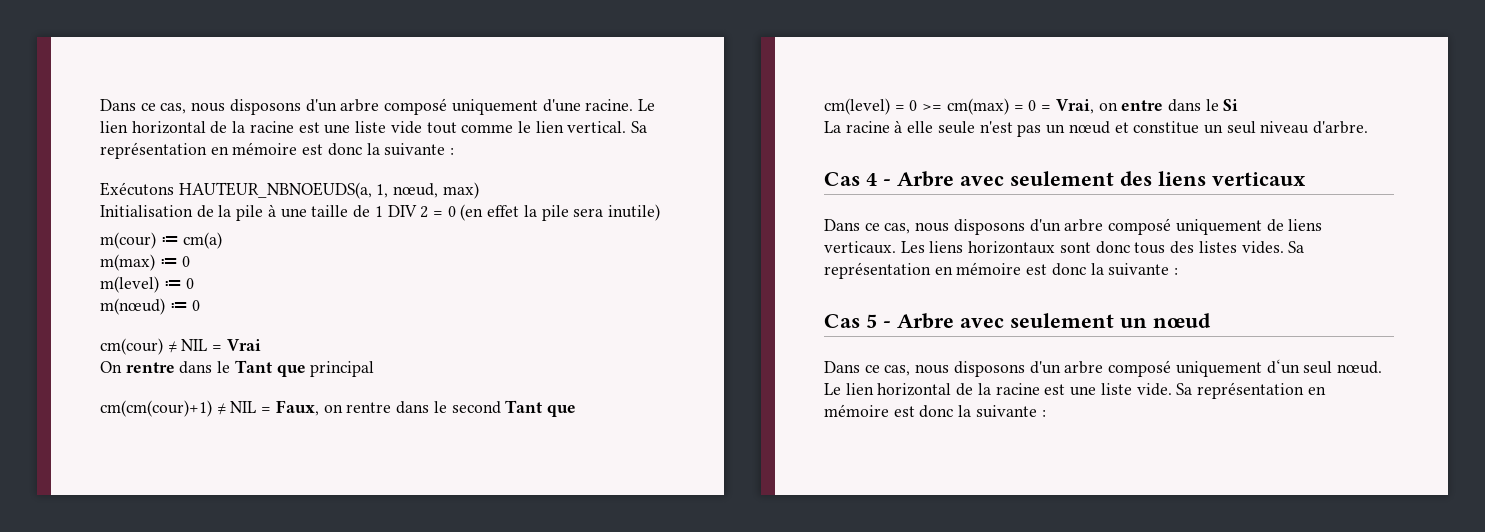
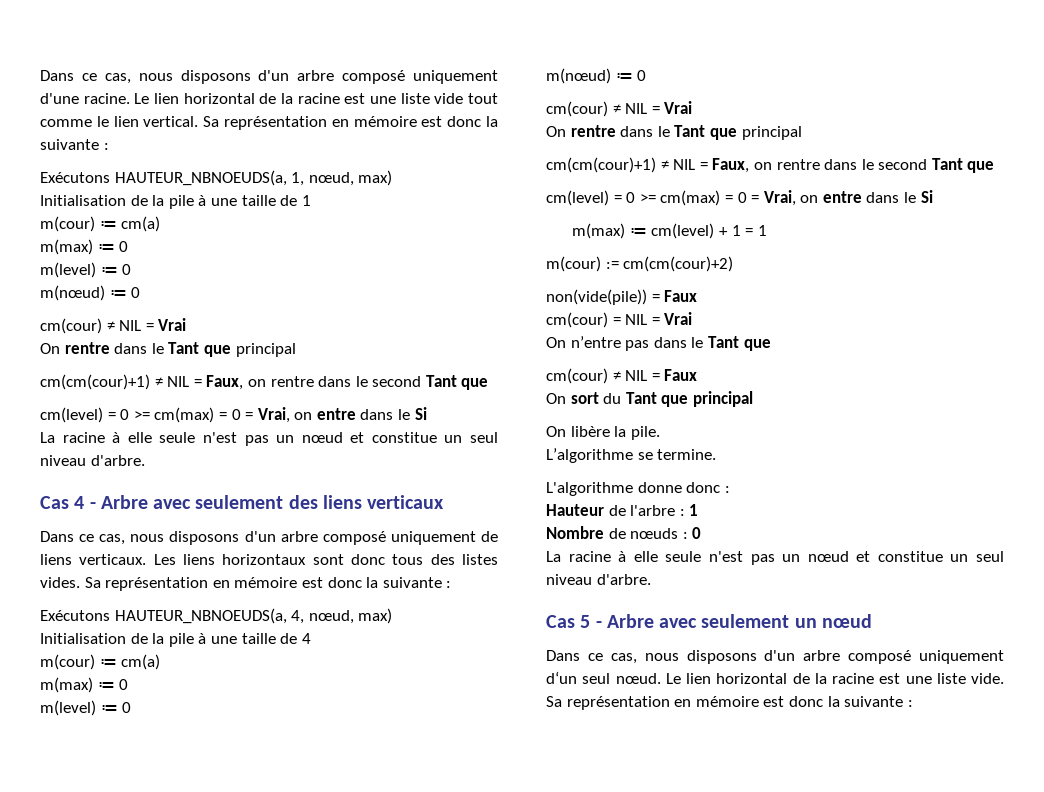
[387,204,661,221] DIV 2 = 0 (en effet la pile sera inutile) -> (311, 200) none
(1179, 271) none -> [40,608,393,624] [40,633,311,647] [40,654,161,670] [40,677,129,693] [40,700,132,716] [546,68,647,84] [546,101,693,117] [546,125,802,140] [546,157,995,173] [546,190,933,206] [572,223,767,239] [546,256,734,272] [546,289,698,305] [546,312,693,328] [546,336,771,351] [546,368,698,384] [546,391,753,407] [546,426,660,440] [546,448,717,463] [546,482,730,496] [546,504,699,516] [546,526,702,539] [546,551,1004,565] [546,574,651,585] // Exécutons HAUTEUR_NBNOEUDS(a, 4, nœud, max) // Initialisation de la pile à une taille de 4 // m(cour) ≔ cm(a) // m(max) ≔ 0 // m(level) ≔ 0 // m(nœud) ≔ 0 // cm(cour) ≠ NIL = Vrai // On rentre dans le Tant que principal // cm(cm(cour)+1) ≠ NIL = Faux, on rentre dans le second Tant que // cm(level) = 0 >= cm(max) = 0 = Vrai, on entre dans le Si // m(max) ≔ cm(level) + 1 = 1 // m(cour) := cm(cm(cour)+2) // non(vide(pile)) = Faux // cm(cour) = NIL = Vrai // On n’entre pas dans le Tant que // cm(cour) ≠ NIL = Faux // On sort du Tant que principal // On libère la pile. // L’algorithme se termine. // L'algorithme donne donc : // Hauteur de l'arbre : 1 // Nombre de nœuds : 0 // La racine à elle seule n'est pas un nœud et constitue un seul niveau d'arbre.

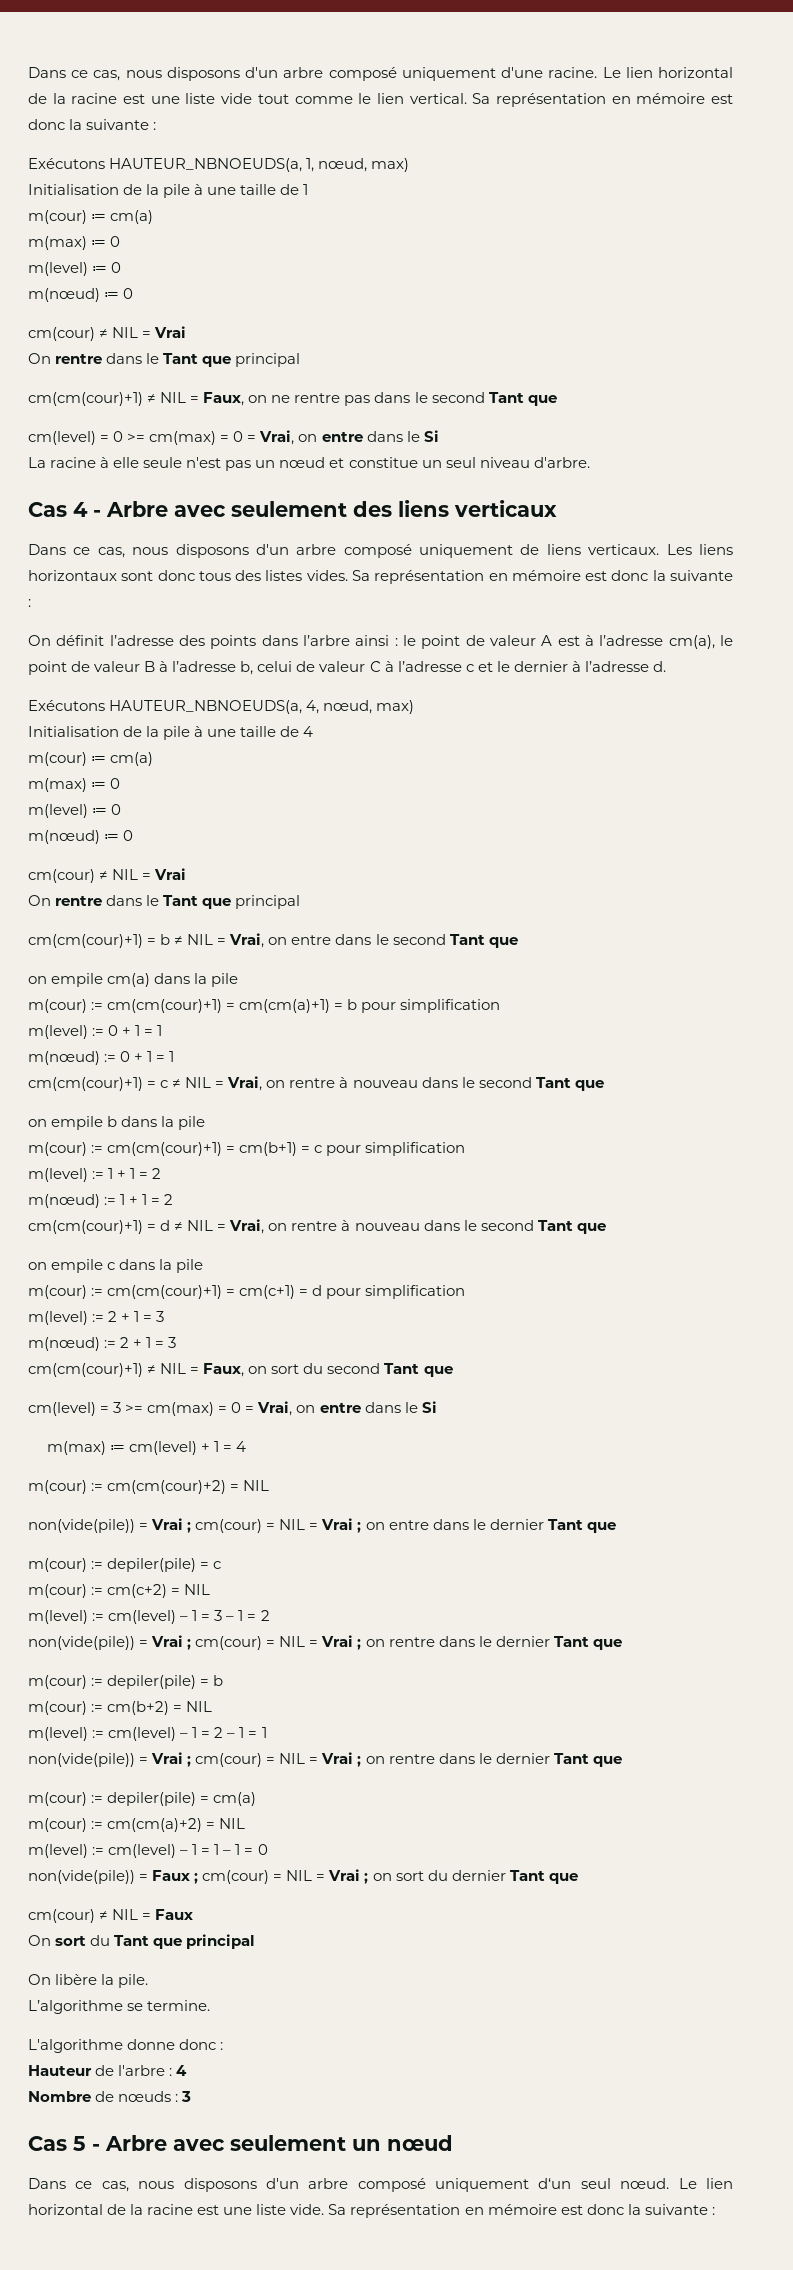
[270,376,314,387] rentre -> [271,393,371,406] ne rentre pas
(452, 584) none -> [28,635,734,649] [28,661,666,675] // On définit l’adresse des points dans l’arbre ainsi : le point de valeur A est à l’adresse cm(a), le point de valeur B à l’adresse b, celui de valeur C à l’adresse c et le dernier à l’adresse d.
[660,158,995,173] [546,190,636,206] ≠ NIL = Faux, on rentre dans le second Tant que // cm(level) = 0 -> [147,933,518,948] [28,973,239,987] [28,999,501,1013] [28,1025,163,1039] [28,1051,175,1065] [28,1076,604,1091] [28,1116,206,1130] [28,1142,466,1156] [28,1168,162,1182] [28,1194,174,1208] [28,1219,606,1234] [28,1259,204,1273] [28,1285,466,1299] [28,1311,165,1325] [28,1337,177,1351] [28,1363,453,1377] [28,1402,122,1416] = b ≠ NIL = Vrai, on entre dans le second Tant que // on empile cm(a) dans la pile // m(cour) := cm(cm(cour)+1) = cm(cm(a)+1) = b pour simplification // m(level) := 0 + 1 = 1 // m(nœud) := 0 + 1 = 1 // cm(cm(cour)+1) = c ≠ NIL = Vrai, on rentre à nouveau dans le second Tant que // on empile b dans la pile // m(cour) := cm(cm(cour)+1) = cm(b+1) = c pour simplification // m(level) := 1 + 1 = 2 // m(nœud) := 1 + 1 = 2 // cm(cm(cour)+1) = d ≠ NIL = Vrai, on rentre à nouveau dans le second Tant que // on empile c dans la pile // m(cour) := cm(cm(cour)+1) = cm(c+1) = d pour simplification // m(level) := 2 + 1 = 3 // m(nœud) := 2 + 1 = 3 // cm(cm(cour)+1) ≠ NIL = Faux, on sort du second Tant que // cm(level) = 3
[757,225,767,236] 1 -> [235,1441,246,1452] 4
[546,289,698,305] [546,312,693,328] [546,336,704,351] // non(vide(pile)) = Faux // cm(cour) = NIL = Vrai // On n’entre pas dans le -> [230,1480,270,1491] [28,1518,616,1533] [28,1558,222,1572] [28,1584,211,1598] [28,1610,270,1624] [28,1635,622,1650] [28,1675,224,1689] [28,1701,213,1715] [28,1727,267,1741] [28,1752,622,1767] [28,1792,257,1806] [28,1818,246,1832] [28,1844,268,1858] [28,1869,506,1884] = NIL // non(vide(pile)) = Vrai ; cm(cour) = NIL = Vrai ; on entre dans le dernier Tant que // m(cour) := depiler(pile) = c // m(cour) := cm(c+2) = NIL // m(level) := cm(level) – 1 = 3 – 1 = 2 // non(vide(pile)) = Vrai ; cm(cour) = NIL = Vrai ; on rentre dans le dernier Tant que // m(cour) := depiler(pile) = b // m(cour) := cm(b+2) = NIL // m(level) := cm(level) – 1 = 2 – 1 = 1 // non(vide(pile)) = Vrai ; cm(cour) = NIL = Vrai ; on rentre dans le dernier Tant que // m(cour) := depiler(pile) = cm(a) // m(cour) := cm(cm(a)+2) = NIL // m(level) := cm(level) – 1 = 1 – 1 = 0 // non(vide(pile)) = Faux ; cm(cour) = NIL = Vrai ; on sort du dernier
[689,504,699,516] 1 -> [176,2065,188,2076] 4
[692,527,702,539] [546,551,1004,565] [546,574,651,585] 0 // La racine à elle seule n'est pas un nœud et constitue un seul niveau d'arbre. -> [181,2091,192,2102] 3

